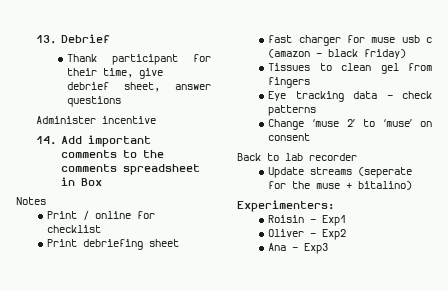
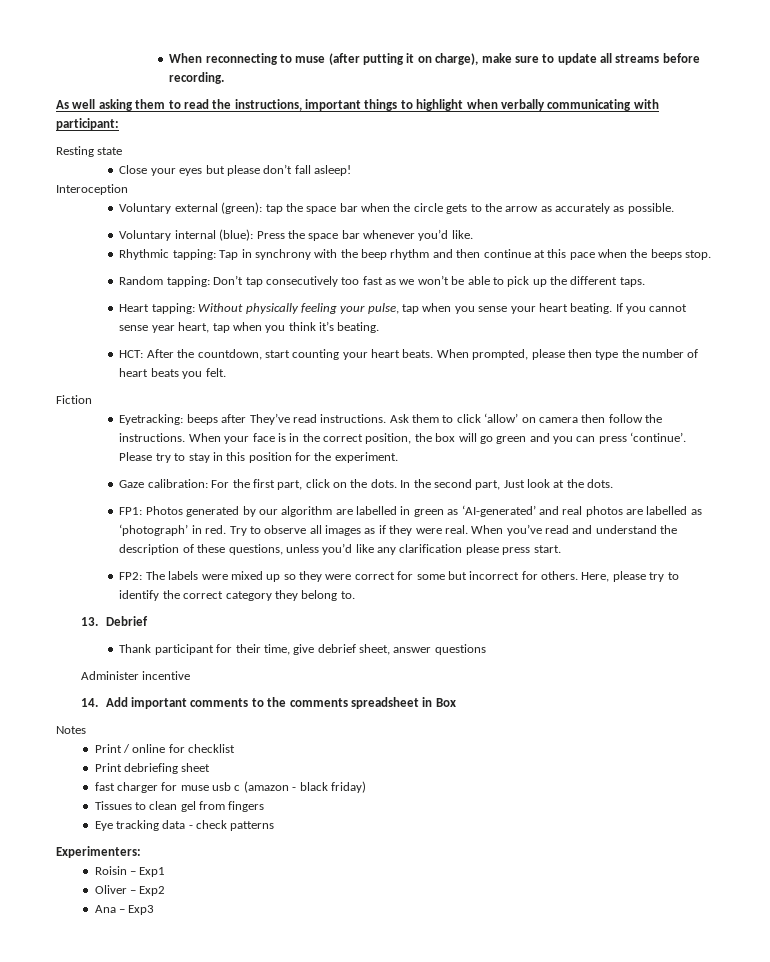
(35, 39) none -> [169,53,700,65] [169,72,225,84] [56,99,659,111] [56,118,119,130] [56,146,123,157] [119,164,352,176] [56,184,128,195] [119,202,674,214] [119,229,473,241] [119,249,712,260] [119,275,645,287] [119,303,688,314] [119,321,380,333] [119,349,699,360] [119,368,226,379] [56,395,92,404] [119,413,663,425] [119,432,687,444] [119,452,398,463] [119,479,614,490] [119,505,702,517] [119,524,678,536] [119,543,561,555] [119,571,679,582] [119,590,355,601] When reconnecting to muse (after putting it on charge), make sure to update all streams before recording. // As well asking them to read the instructions, important things to highlight when verbally communicating with participant: // Resting state // Close your eyes but please don’t fall asleep! // Interoception // Voluntary external (green): tap the space bar when the circle gets to the arrow as accurately as possible. // Voluntary internal (blue): Press the space bar whenever you’d like. // Rhythmic tapping: Tap in synchrony with the beep rhythm and then continue at this pace when the beeps stop. // Random tapping: Don’t tap consecutively too fast as we won’t be able to pick up the different taps. // Heart tapping: Without physically feeling your pulse, tap when you sense your heart beating. If you cannot sense year heart, tap when you think it’s beating. // HCT: After the countdown, start counting your heart beats. When prompted, please then type the number of heart beats you felt. // Fiction // Eyetracking: beeps after They’ve read instructions. Ask them to click ‘allow’ on camera then follow the instructions. When your face is in the correct position, the box will go green and you can press ‘continue’. Please try to stay in this position for the experiment. // Gaze calibration: For the first part, click on the dots. In the second part, Just look at the dots. // FP1: Photos generated by our algorithm are labelled in green as ‘AI-generated’ and real photos are labelled as ‘photograph’ in red. Try to observe all images as if they were real. When you’ve read and understand the description of these questions, unless you’d like any clarification please press start. // FP2: The labels were mixed up so they were correct for some but incorrect for others. Here, please try to identify the correct category they belong to. //
[268,119,432,130] [268,133,311,141] [237,153,357,161] [268,167,413,178] [268,181,413,190] // Change ‘muse 2’ to ‘muse’ on consent // Back to lab recorder // Update streams (seperate for the muse + bitalino) -> (275, 826) none

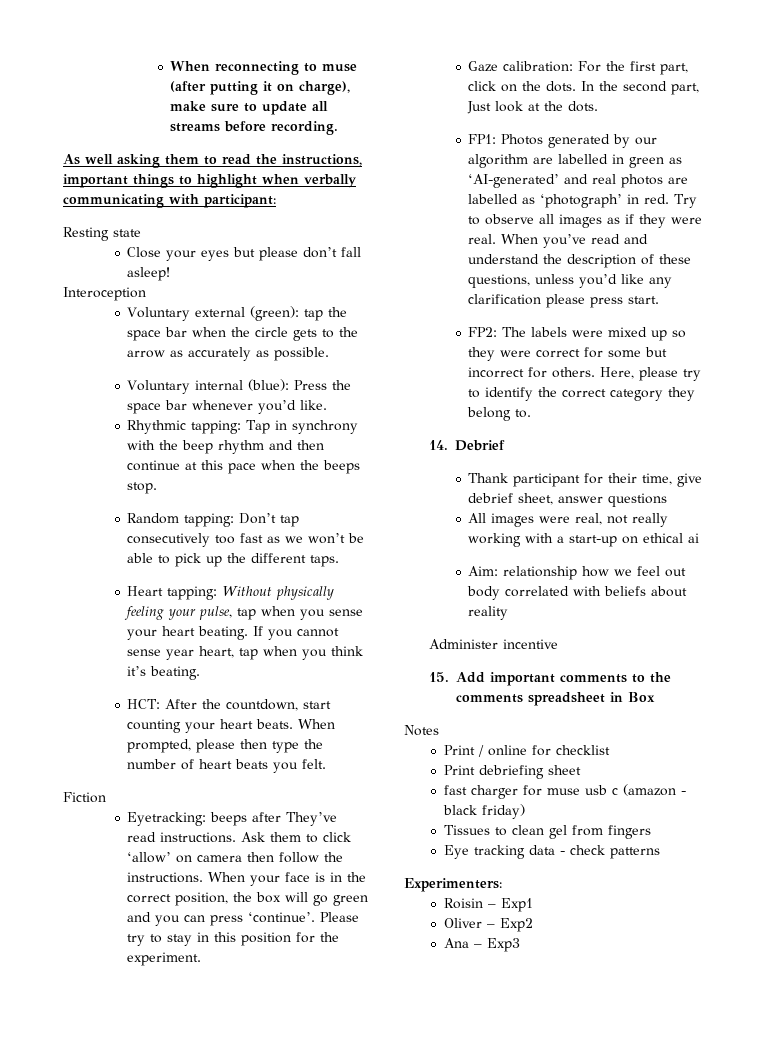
[80,617,98,626] 13. -> [428,440,448,450] 14.
(486, 649) none -> [468,513,669,527] [468,533,700,547] [468,566,687,580] [467,586,688,600] [468,606,509,620] // All images were real, not really working with a start-up on ethical ai // Aim: relationship how we feel out body correlated with beliefs about reality
[80,698,98,707] 14. -> [428,672,449,682] 15.

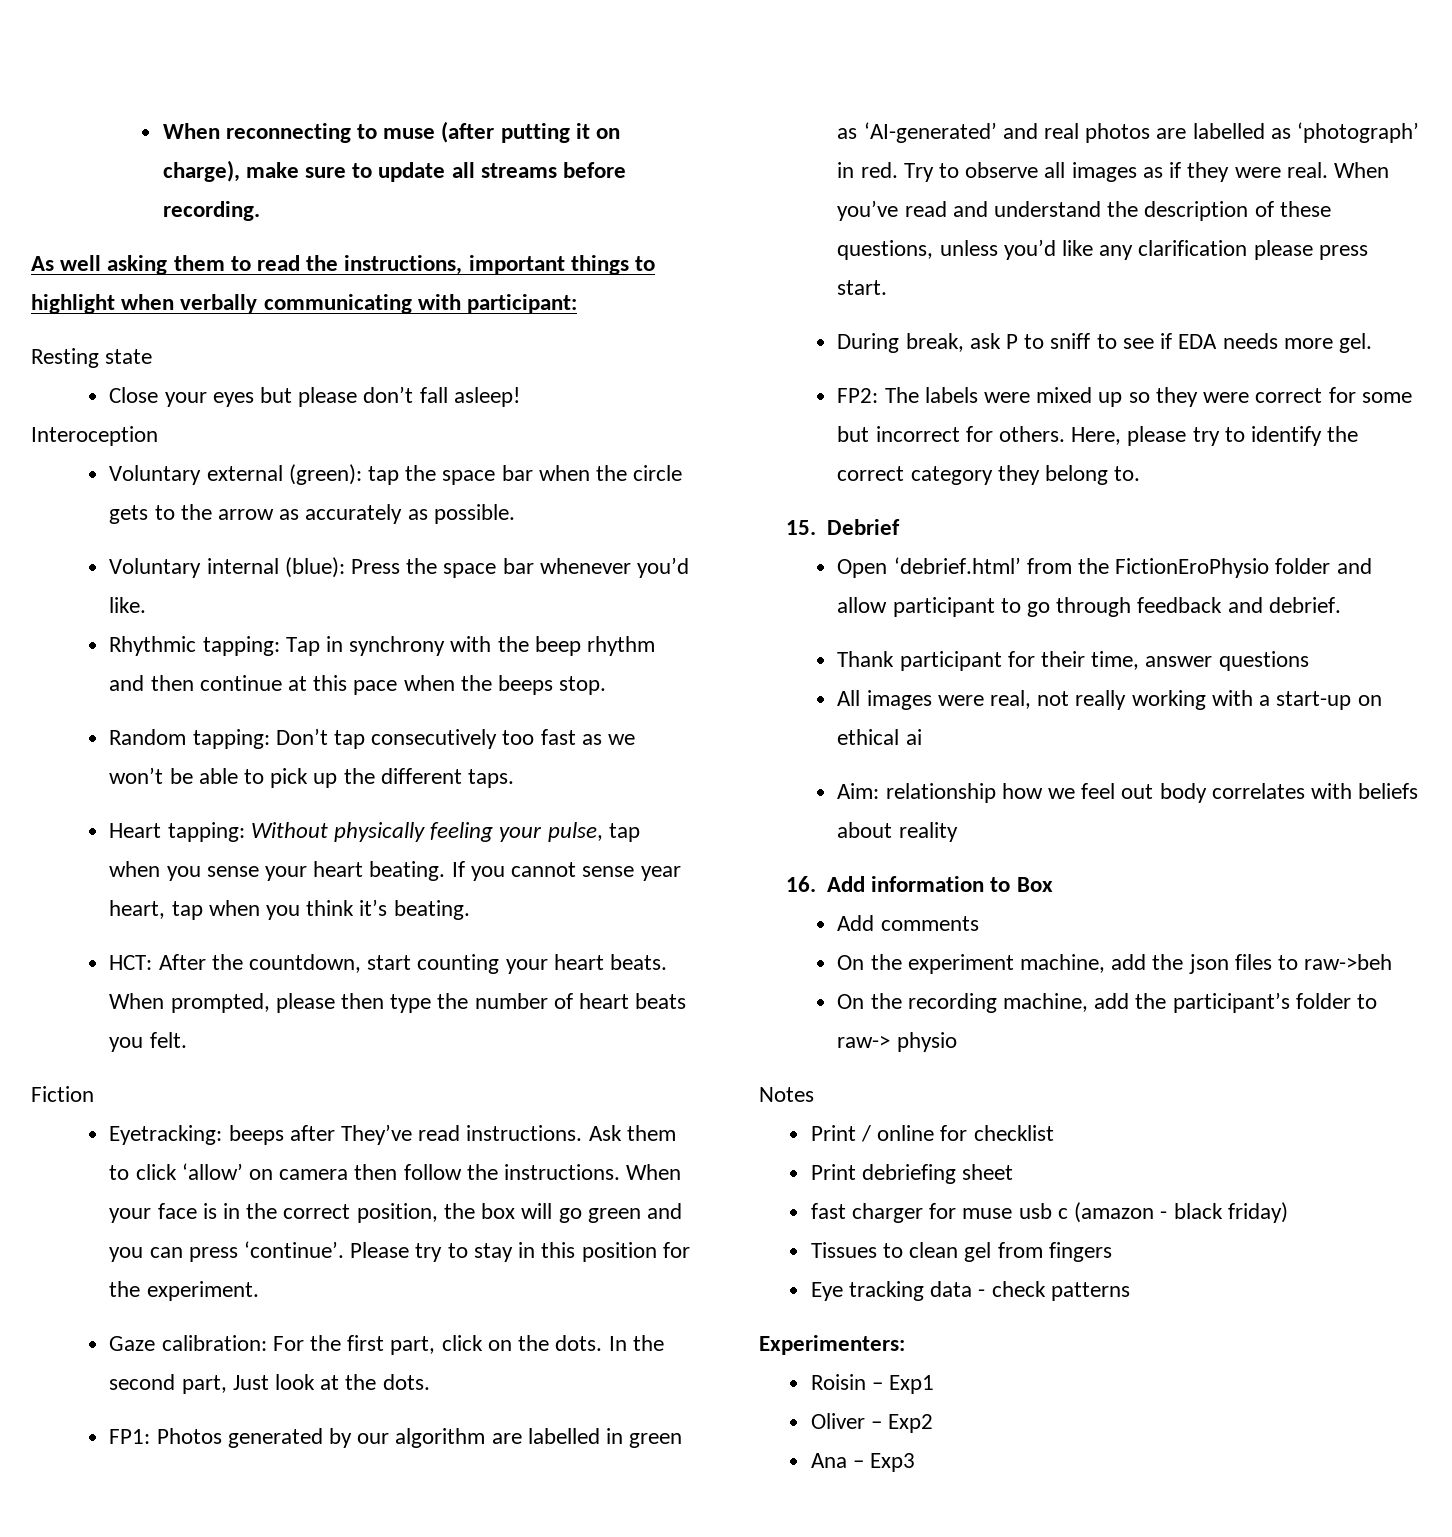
(660, 300) none -> [837,333,1372,353] // During break, ask P to sniff to see if EDA needs more gel.
[428,440,448,450] 14. -> [785,520,816,535] 15.
(505, 445) none -> [837,557,1372,578] [837,597,1341,617] // Open ‘debrief.html’ from the FictionEroPhysio folder and allow participant to go through feedback and debrief.
[677,473,703,487] [468,493,554,505] give debrief sheet, -> (1140, 660) none
[505,586,570,597] correlated -> [1211,783,1305,799] correlates
[428,639,558,649] [428,672,671,686] [455,692,655,706] Administer incentive // 15. Add important comments to the comments spreadsheet in Box -> [785,876,1053,892] [837,915,979,931] [837,954,1393,974] [837,992,1378,1013] [837,1032,957,1052] 16. Add information to Box // Add comments // On the experiment machine, add the json files to raw->beh // On the recording machine, add the participant’s folder to raw-> physio

